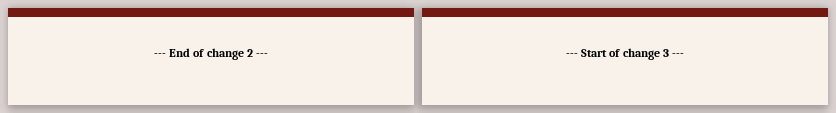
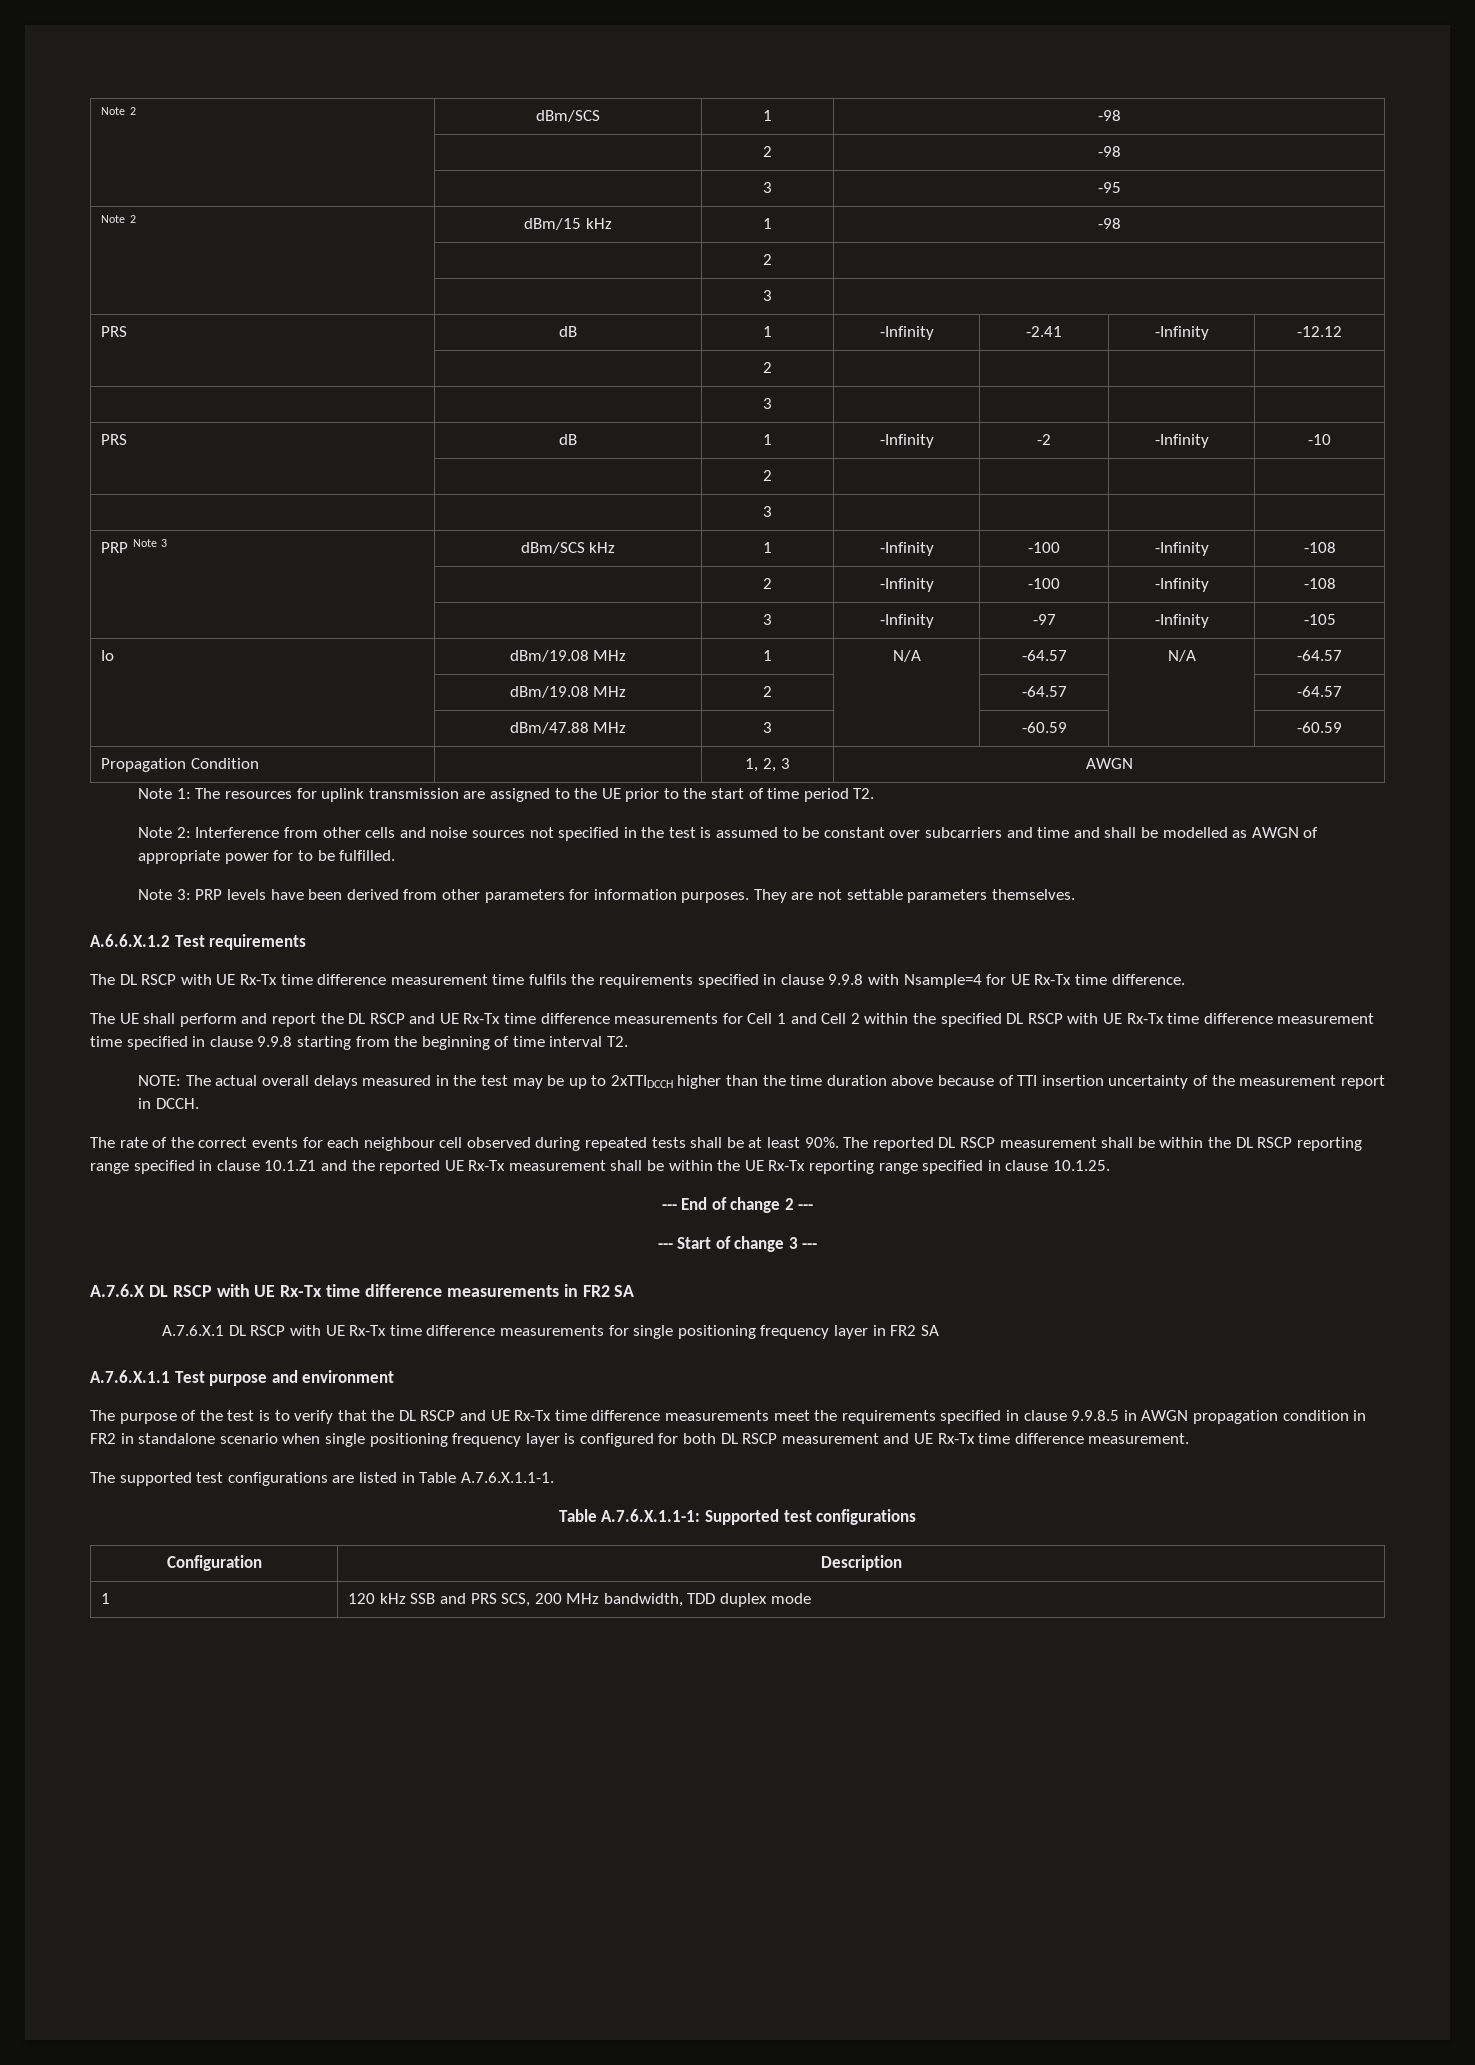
(153, 55) none -> [101,107,136,115] [536,110,600,122] [763,110,772,121] [1097,110,1121,121] [763,146,772,157] [1097,146,1121,157] [763,182,772,193] [1097,182,1121,193] [101,215,136,223] [524,218,612,230] [763,218,772,229] [1097,218,1121,229] [763,254,772,265] [763,290,772,301] [101,326,128,337] [559,326,577,337] [763,326,772,337] [879,326,934,340] [1026,326,1062,337] [1154,326,1209,340] [1297,326,1342,337] [763,362,772,373] [763,398,772,409] [101,434,128,445] [559,434,577,445] [763,434,772,445] [879,434,934,448] [1037,434,1051,445] [1154,434,1209,448] [1308,434,1331,445] [763,470,772,481] [763,506,772,517] [101,539,168,553] [520,542,616,554] [763,542,772,553] [879,542,934,556] [1028,542,1060,553] [1154,542,1209,556] [1303,542,1336,553] [763,578,772,589] [879,578,934,592] [1028,578,1060,589] [1154,578,1209,592] [1303,578,1336,589] [763,614,772,625] [879,614,934,628] [1032,614,1056,625] [1154,614,1209,628] [1303,614,1336,625] [101,650,115,661] [509,650,627,662] [763,650,772,661] [892,650,921,662] [1021,650,1067,661] [1167,650,1196,662] [1297,650,1342,661] [509,686,627,698] [763,686,772,697] [1021,686,1067,697] [1297,686,1342,697] [509,722,627,734] [763,722,772,733] [1021,722,1067,733] [1297,722,1342,733] [101,758,259,772] [745,758,790,772] [1085,758,1133,769] [138,788,875,802] [138,827,1319,841] [138,850,396,864] [138,889,1075,903] [90,934,307,950] [90,974,1185,988] [90,1013,1375,1027] [90,1036,629,1050] [138,1075,1385,1089] [138,1098,199,1109] [90,1137,1362,1151] [90,1160,1110,1174] Note 2 | dBm/SCS | 1 | -98 // | | 2 | -98 // | | 3 | -95 // Note 2 | dBm/15 kHz | 1 | -98 // | | 2 | // | | 3 | // PRS | dB | 1 | -Infinity | -2.41 | -Infinity | -12.12 // | | 2 | | | | // | | 3 | | | | // PRS | dB | 1 | -Infinity | -2 | -Infinity | -10 // | | 2 | | | | // | | 3 | | | | // PRP Note 3 | dBm/SCS kHz | 1 | -Infinity | -100 | -Infinity | -108 // | | 2 | -Infinity | -100 | -Infinity | -108 // | | 3 | -Infinity | -97 | -Infinity | -105 // Io | dBm/19.08 MHz | 1 | N/A | -64.57 | N/A | -64.57 // | dBm/19.08 MHz | 2 | | -64.57 | | -64.57 // | dBm/47.88 MHz | 3 | | -60.59 | | -60.59 // Propagation Condition | | 1, 2, 3 | AWGN // Note 1: The resources for uplink transmission are assigned to the UE prior to the start of time period T2. // Note 2: Interference from other cells and noise sources not specified in the test is assumed to be constant over subcarriers and time and shall be modelled as AWGN of appropriate power for to be fulfilled. // Note 3: PRP levels have been derived from other parameters for information purposes. They are not settable parameters themselves. // A.6.6.X.1.2 Test requirements // The DL RSCP with UE Rx-Tx time difference measurement time fulfils the requirements specified in clause 9.9.8 with Nsample=4 for UE Rx-Tx time difference. // The UE shall perform and report the DL RSCP and UE Rx-Tx time difference measurements for Cell 1 and Cell 2 within the specified DL RSCP with UE Rx-Tx time difference measurement time specified in clause 9.9.8 starting from the beginning of time interval T2. // NOTE: The actual overall delays measured in the test may be up to 2xTTIDCCH higher than the time duration above because of TTI insertion uncertainty of the measurement report in DCCH. // The rate of the correct events for each neighbour cell observed during repeated tests shall be at least 90%. The reported DL RSCP measurement shall be within the DL RSCP reporting range specified in clause 10.1.Z1 and the reported UE Rx-Tx measurement shall be within the UE Rx-Tx reporting range specified in clause 10.1.25. //
(685, 55) none -> [90,1284,635,1297] [162,1325,939,1339] [90,1370,395,1386] [90,1410,1367,1424] [90,1433,1190,1447] [90,1472,554,1486] [558,1509,917,1525] [166,1555,262,1571] [820,1555,902,1571] [101,1593,111,1604] [348,1593,811,1607] // A.7.6.X DL RSCP with UE Rx-Tx time difference measurements in FR2 SA // A.7.6.X.1 DL RSCP with UE Rx-Tx time difference measurements for single positioning frequency layer in FR2 SA // A.7.6.X.1.1 Test purpose and environment // The purpose of the test is to verify that the DL RSCP and UE Rx-Tx time difference measurements meet the requirements specified in clause 9.9.8.5 in AWGN propagation condition in FR2 in standalone scenario when single positioning frequency layer is configured for both DL RSCP measurement and UE Rx-Tx time difference measurement. // The supported test configurations are listed in Table A.7.6.X.1.1-1. // Table A.7.6.X.1.1-1: Supported test configurations // Configuration | Description // 1 | 120 kHz SSB and PRS SCS, 200 MHz bandwidth, TDD duplex mode

